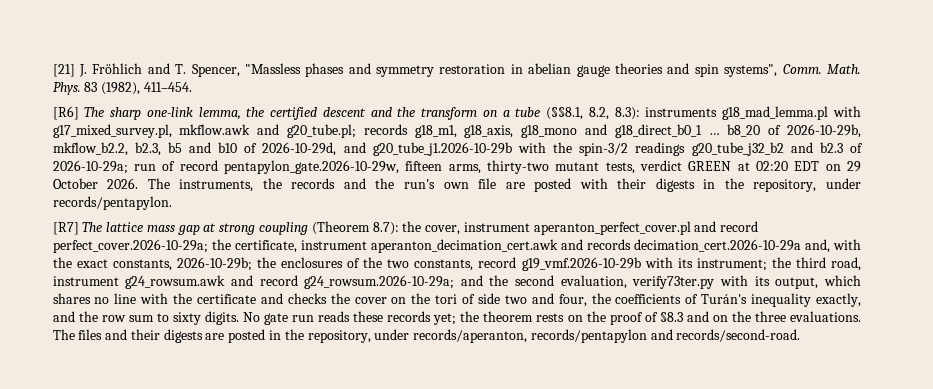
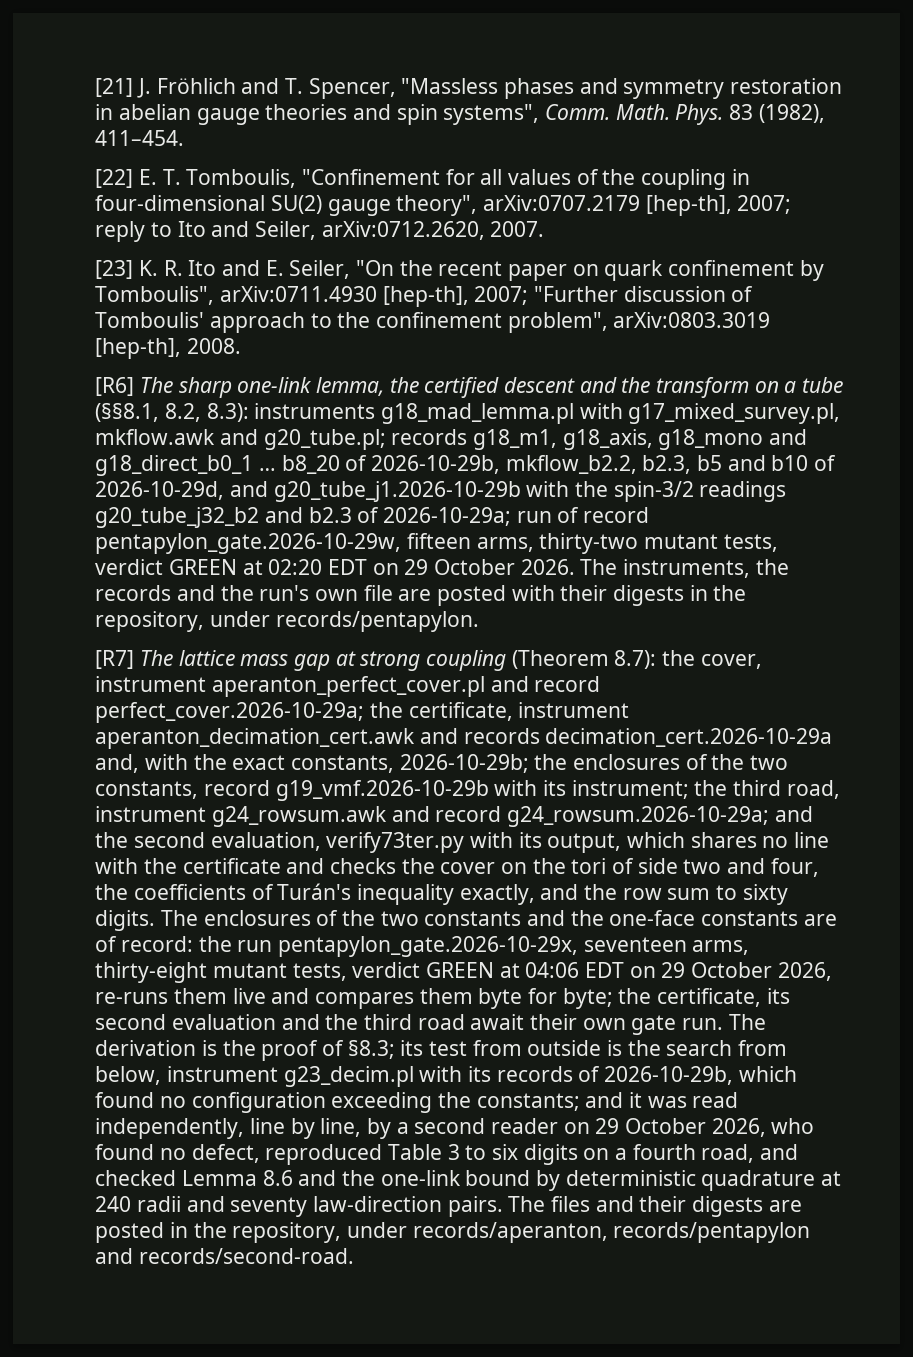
(192, 87) none -> [95,169,750,190] [95,195,792,216] [95,221,545,242] [95,260,824,281] [95,286,754,307] [95,312,771,333] [95,338,241,359] // [22] E. T. Tomboulis, "Confinement for all values of the coupling in four-dimensional SU(2) gauge theory", arXiv:0707.2179 [hep-th], 2007; reply to Ito and Seiler, arXiv:0712.2620, 2007. // [23] K. R. Ito and E. Seiler, "On the recent paper on quark confinement by Tomboulis", arXiv:0711.4930 [hep-th], 2007; "Further discussion of Tomboulis' approach to the confinement problem", arXiv:0803.3019 [hep-th], 2008.
[242,311,862,325] No gate run reads these records yet; the theorem rests on the proof of §8.3 and on the three evaluations. -> [160,910,837,926] [95,936,750,957] [95,962,832,983] [95,988,790,1009] [95,1014,766,1035] [95,1040,787,1061] [95,1066,797,1087] [95,1092,739,1113] [95,1118,815,1139] [95,1144,798,1165] [95,1170,841,1191] [95,1196,503,1217] The enclosures of the two constants and the one-face constants are of record: the run pentapylon_gate.2026-10-29x, seventeen arms, thirty-eight mutant tests, verdict GREEN at 04:06 EDT on 29 October 2026, re-runs them live and compares them byte for byte; the certificate, its second evaluation and the third road await their own gate run. The derivation is the proof of §8.3; its test from outside is the search from below, instrument g23_decim.pl with its records of 2026-10-29b, which found no configuration exceeding the constants; and it was read independently, line by line, by a second reader on 29 October 2026, who found no defect, reproduced Table 3 to six digits on a fourth road, and checked Lemma 8.6 and the one-link bound by deterministic quadrature at 240 radii and seventy law-direction pairs.

